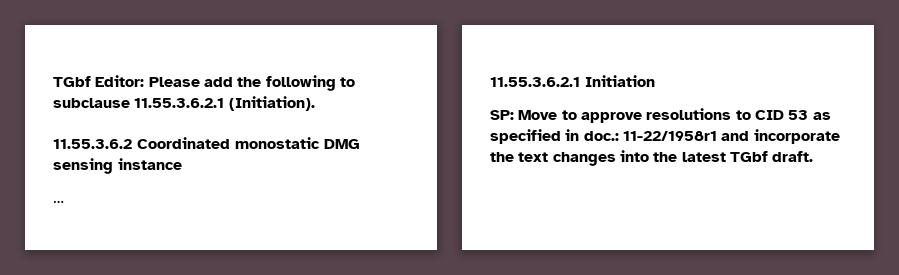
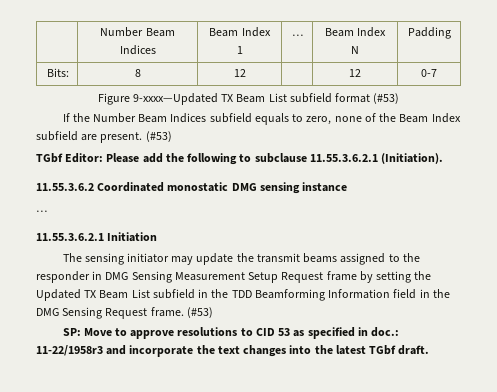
(53, 81) none -> [100,27,175,37] [119,45,156,55] [209,27,271,37] [236,46,243,54] [291,34,303,36] [324,27,387,37] [351,46,359,54] [407,27,451,39] [46,68,69,77] [134,69,141,77] [233,69,246,77] [349,69,361,77] [421,69,437,77] [97,93,400,105] [62,113,461,125] [36,131,172,143] | Number Beam Indices | Beam Index 1 | … | Beam Index N | Padding // Bits: | 8 | 12 | | 12 | 0-7 // Figure 9-xxxx—Updated TX Beam List subfield format (#53) // If the Number Beam Indices subfield equals to zero, none of the Beam Index subfield are present. (#53) //
(655, 81) none -> [62,253,420,265] [36,271,432,283] [36,289,450,301] [36,307,213,319] // The sensing initiator may update the transmit beams assigned to the responder in DMG Sensing Measurement Setup Request frame by setting the Updated TX Beam List subfield in the TDD Beamforming Information field in the DMG Sensing Request frame. (#53)
[622,131,717,141] 11-22/1958r1 -> [36,345,103,356] 11-22/1958r3

